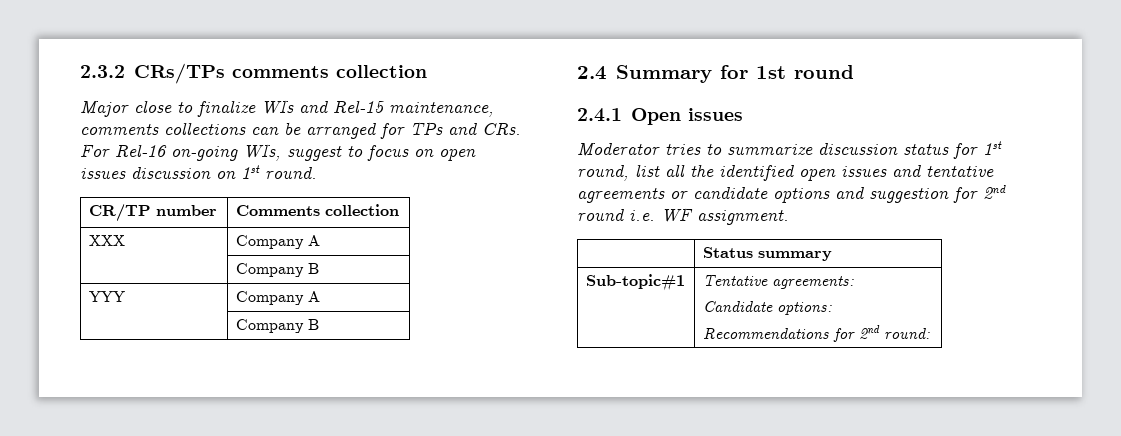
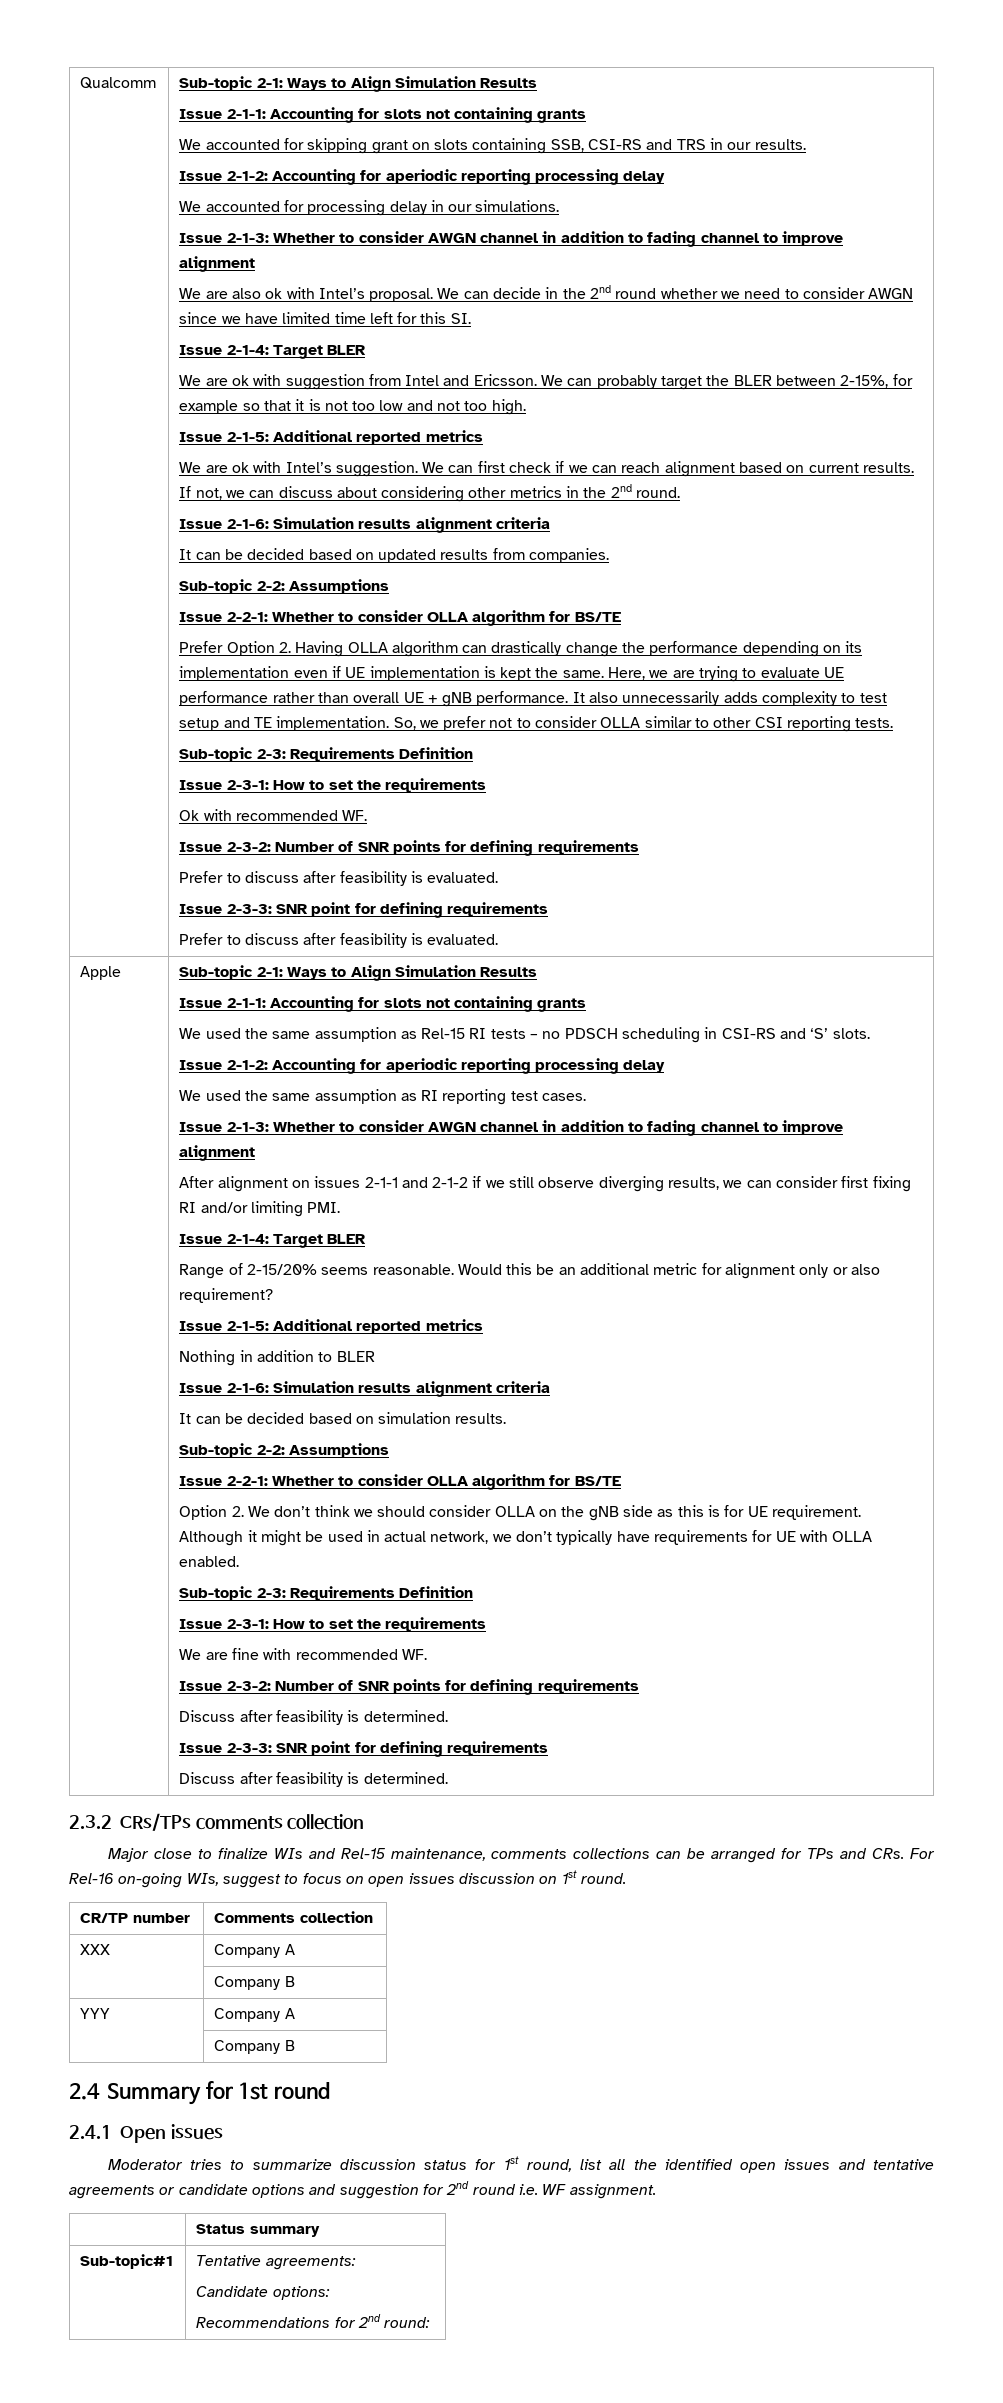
(80, 71) none -> [80,77,157,89] [179,76,538,92] [179,107,587,123] [179,138,806,154] [179,169,666,185] [179,200,560,216] [179,231,844,247] [179,256,256,272] [179,285,914,302] [179,312,471,324] [179,345,367,359] [179,374,913,390] [179,399,526,415] [179,430,483,445] [179,461,915,477] [179,484,681,502] [179,517,550,533] [179,548,610,563] [179,579,389,594] [179,610,621,626] [179,641,863,657] [179,666,845,682] [179,691,887,707] [179,716,894,732] [179,747,474,762] [179,778,487,793] [179,809,368,821] [179,840,639,856] [179,871,499,886] [179,902,549,918] [179,933,499,948] [80,966,122,980] [179,965,538,981] [179,996,587,1012] [179,1027,870,1043] [179,1058,666,1074] [179,1089,587,1105] [179,1120,844,1136] [179,1145,256,1161] [179,1176,911,1192] [179,1201,341,1217] [179,1234,367,1248] [179,1263,881,1279] [179,1288,274,1303] [179,1319,483,1334] [179,1350,375,1366] [179,1381,550,1397] [179,1412,507,1424] [179,1443,389,1458] [179,1474,621,1490] [179,1505,862,1521] [179,1530,873,1546] [179,1556,240,1567] [179,1586,474,1601] [179,1617,487,1632] [179,1648,427,1660] [179,1679,639,1695] [179,1710,448,1725] [179,1741,549,1757] [179,1772,448,1787] Qualcomm | Sub-topic 2-1: Ways to Align Simulation Results // Issue 2-1-1: Accounting for slots not containing grants // We accounted for skipping grant on slots containing SSB, CSI-RS and TRS in our results. // Issue 2-1-2: Accounting for aperiodic reporting processing delay // We accounted for processing delay in our simulations. // Issue 2-1-3: Whether to consider AWGN channel in addition to fading channel to improve alignment // We are also ok with Intel’s proposal. We can decide in the 2nd round whether we need to consider AWGN since we have limited time left for this SI. // Issue 2-1-4: Target BLER // We are ok with suggestion from Intel and Ericsson. We can probably target the BLER between 2-15%, for example so that it is not too low and not too high. // Issue 2-1-5: Additional reported metrics // We are ok with Intel’s suggestion. We can first check if we can reach alignment based on current results. If not, we can discuss about considering other metrics in the 2nd round. // Issue 2-1-6: Simulation results alignment criteria // It can be decided based on updated results from companies. // Sub-topic 2-2: Assumptions // Issue 2-2-1: Whether to consider OLLA algorithm for BS/TE // Prefer Option 2. Having OLLA algorithm can drastically change the performance depending on its implementation even if UE implementation is kept the same. Here, we are trying to evaluate UE performance rather than overall UE + gNB performance. It also unnecessarily adds complexity to test setup and TE implementation. So, we prefer not to consider OLLA similar to other CSI reporting tests. // Sub-topic 2-3: Requirements Definition // Issue 2-3-1: How to set the requirements // Ok with recommended WF. // Issue 2-3-2: Number of SNR points for defining requirements // Prefer to discuss after feasibility is evaluated. // Issue 2-3-3: SNR point for defining requirements // Prefer to discuss after feasibility is evaluated. // Apple | Sub-topic 2-1: Ways to Align Simulation Results // Issue 2-1-1: Accounting for slots not containing grants // We used the same assumption as Rel-15 RI tests – no PDSCH scheduling in CSI-RS and ‘S’ slots. // Issue 2-1-2: Accounting for aperiodic reporting processing delay // We used the same assumption as RI reporting test cases. // Issue 2-1-3: Whether to consider AWGN channel in addition to fading channel to improve alignment // After alignment on issues 2-1-1 and 2-1-2 if we still observe diverging results, we can consider first fixing RI and/or limiting PMI. // Issue 2-1-4: Target BLER // Range of 2-15/20% seems reasonable. Would this be an additional metric for alignment only or also requirement? // Issue 2-1-5: Additional reported metrics // Nothing in addition to BLER // Issue 2-1-6: Simulation results alignment criteria // It can be decided based on simulation results. // Sub-topic 2-2: Assumptions // Issue 2-2-1: Whether to consider OLLA algorithm for BS/TE // Option 2. We don’t think we should consider OLLA on the gNB side as this is for UE requirement. Although it might be used in actual network, we don’t typically have requirements for UE with OLLA enabled. // Sub-topic 2-3: Requirements Definition // Issue 2-3-1: How to set the requirements // We are fine with recommended WF. // Issue 2-3-2: Number of SNR points for defining requirements // Discuss after feasibility is determined. // Issue 2-3-3: SNR point for defining requirements // Discuss after feasibility is determined. //

